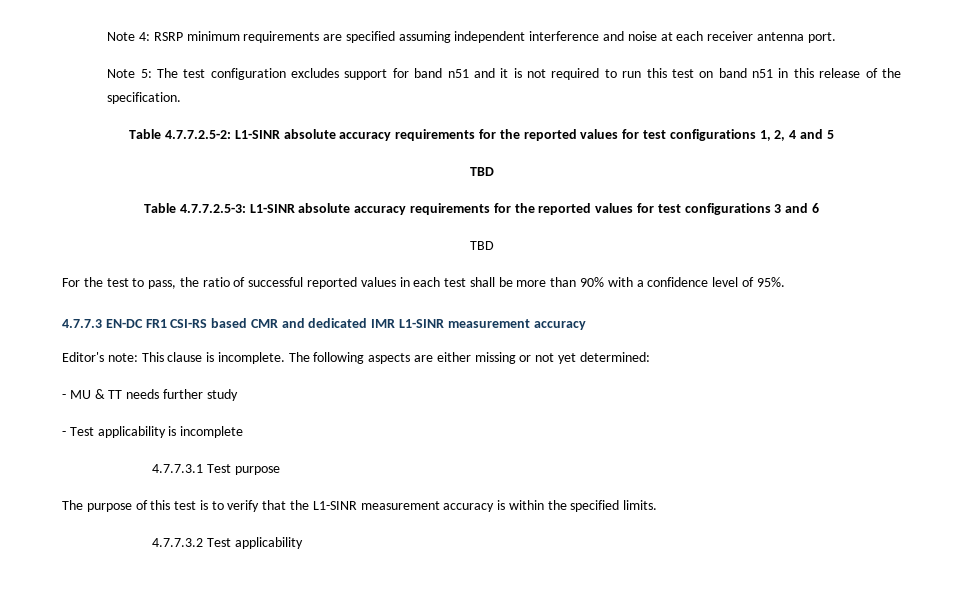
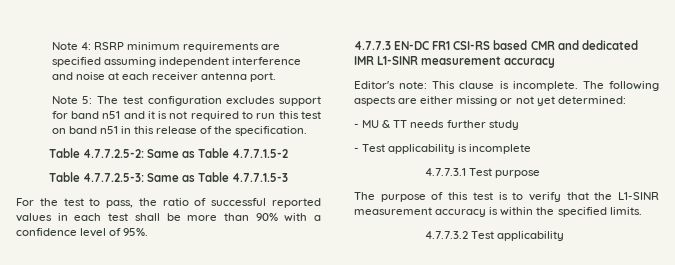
[234,129,834,141] [469,167,494,176] [144,203,819,215] [469,241,494,250] L1-SINR absolute accuracy requirements for the reported values for test configurations 1, 2, 4 and 5 // TBD // Table 4.7.7.2.5-3: L1-SINR absolute accuracy requirements for the reported values for test configurations 3 and 6 // TBD -> [146,148,289,158] [48,172,289,182] Same as Table 4.7.7.1.5-2 // Table 4.7.7.2.5-3: Same as Table 4.7.7.1.5-3

